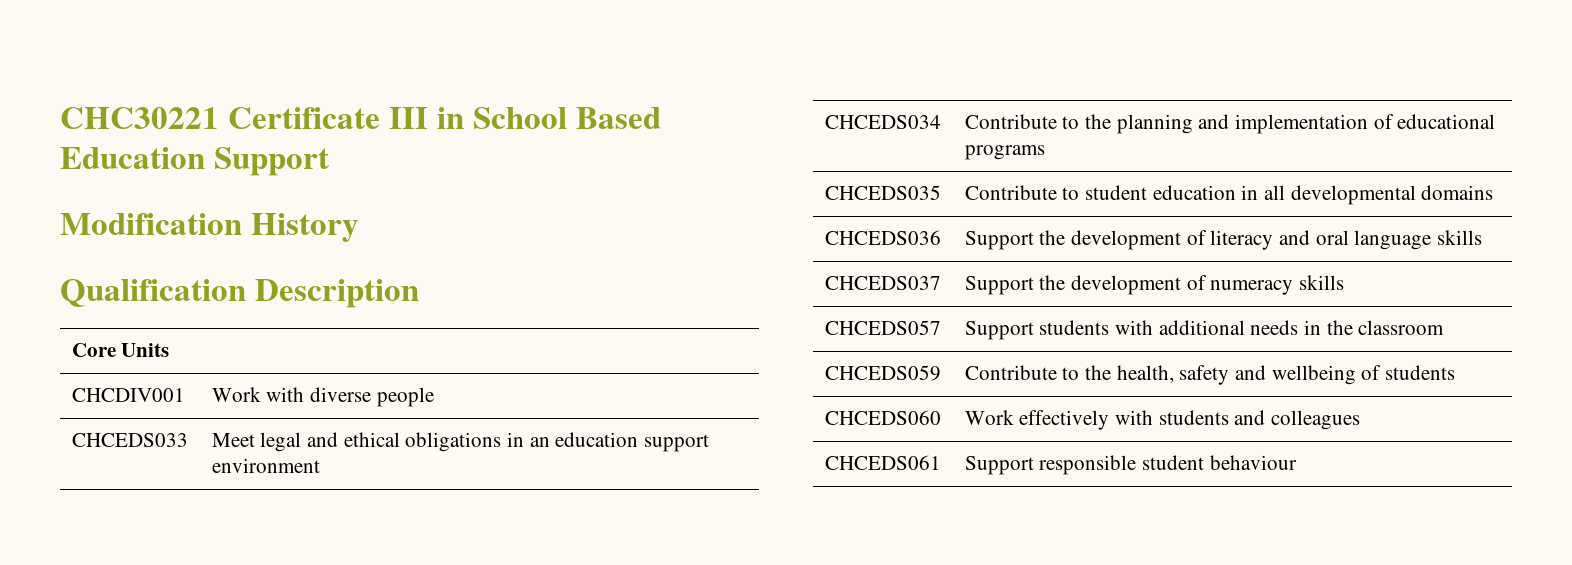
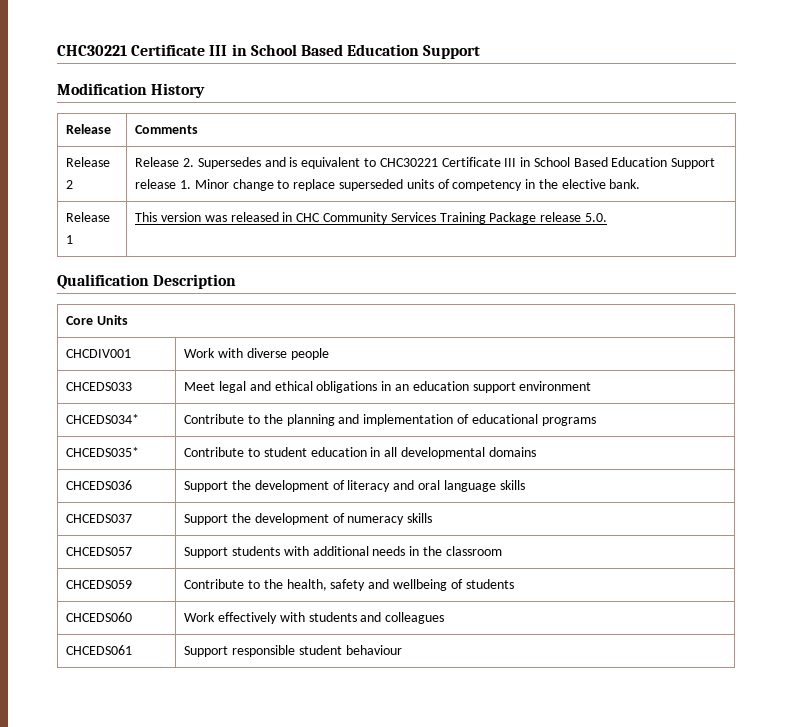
(359, 227) none -> [66,124,112,134] [135,125,199,134] [66,157,111,167] [66,180,74,189] [135,157,716,169] [135,179,641,191] [66,212,111,222] [66,235,74,244] [135,212,607,224] // Release | Comments // Release 2 | Release 2. Supersedes and is equivalent to CHC30221 Certificate III in School Based Education Support release 1. Minor change to replace superseded units of competency in the elective bank. // Release 1 | This version was released in CHC Community Services Training Package release 5.0.
[824,115,941,129] CHCEDS034 -> [66,414,140,424] CHCEDS034*
[824,185,941,200] CHCEDS035 -> [66,447,140,457] CHCEDS035*

